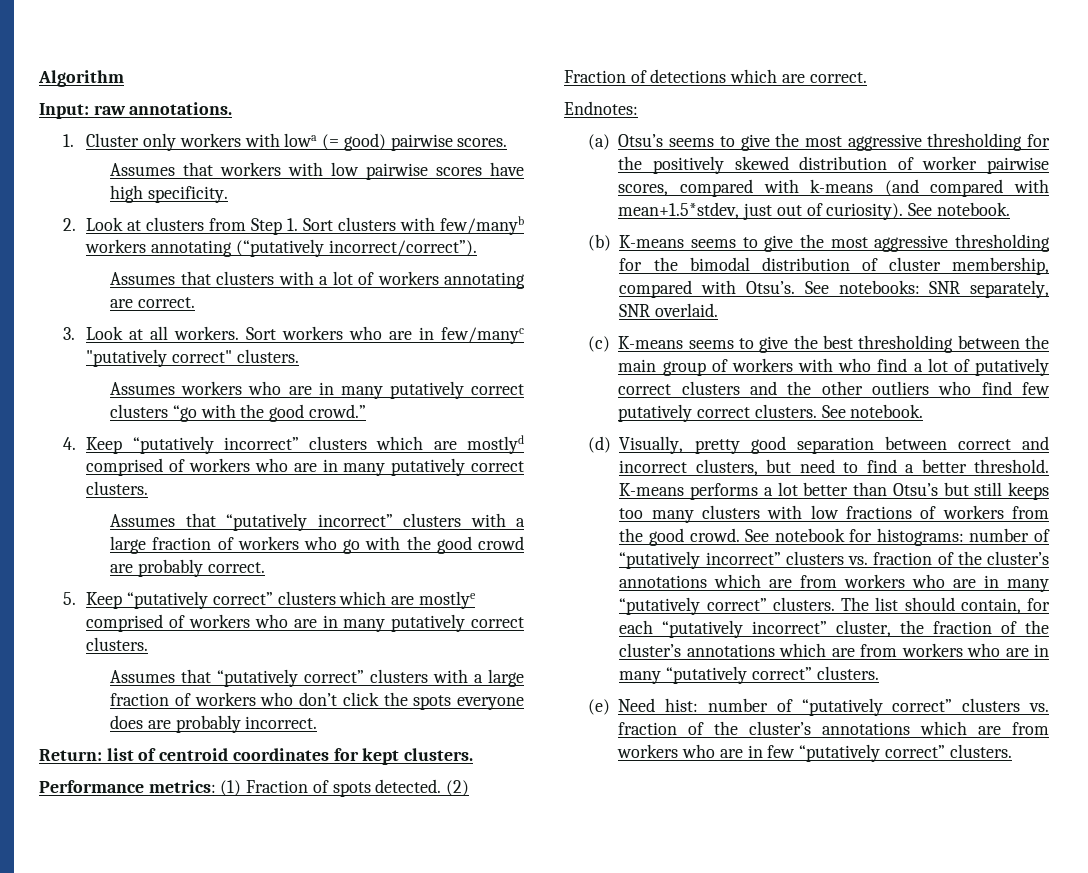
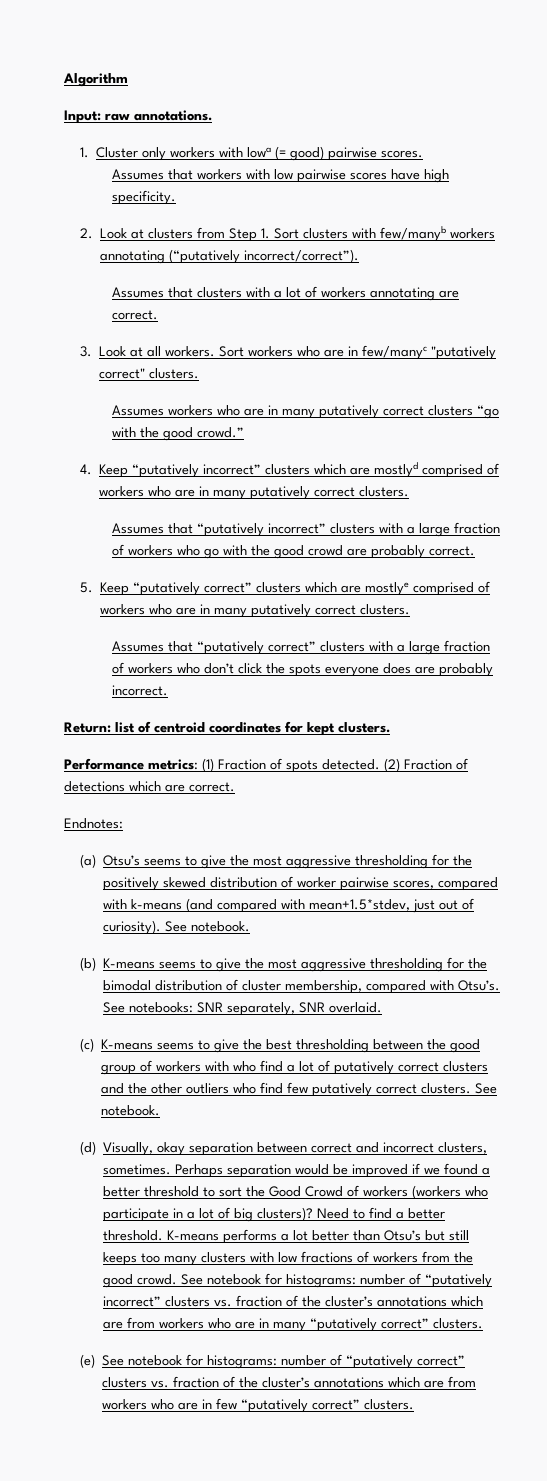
[618,359,657,372] main -> [450,1039,481,1053] good
[694,436,786,454] pretty good -> [157,1142,186,1156] okay
[766,459,835,473] but need -> [103,1163,491,1178] [103,1185,489,1199] [103,1207,350,1222] sometimes. Perhaps separation would be improved if we found a better threshold to sort the Good Crowd of workers (workers who participate in a lot of big clusters)? Need
[841,597,1050,614] [619,620,1049,638] [619,643,1049,657] [619,666,879,684] [587,698,699,715] The list should contain, for each “putatively incorrect” cluster, the fraction of the cluster’s annotations which are from workers who are in many “putatively correct” clusters. // (e) Need hist: -> [79,1354,278,1369] // (e) See notebook for histograms:

